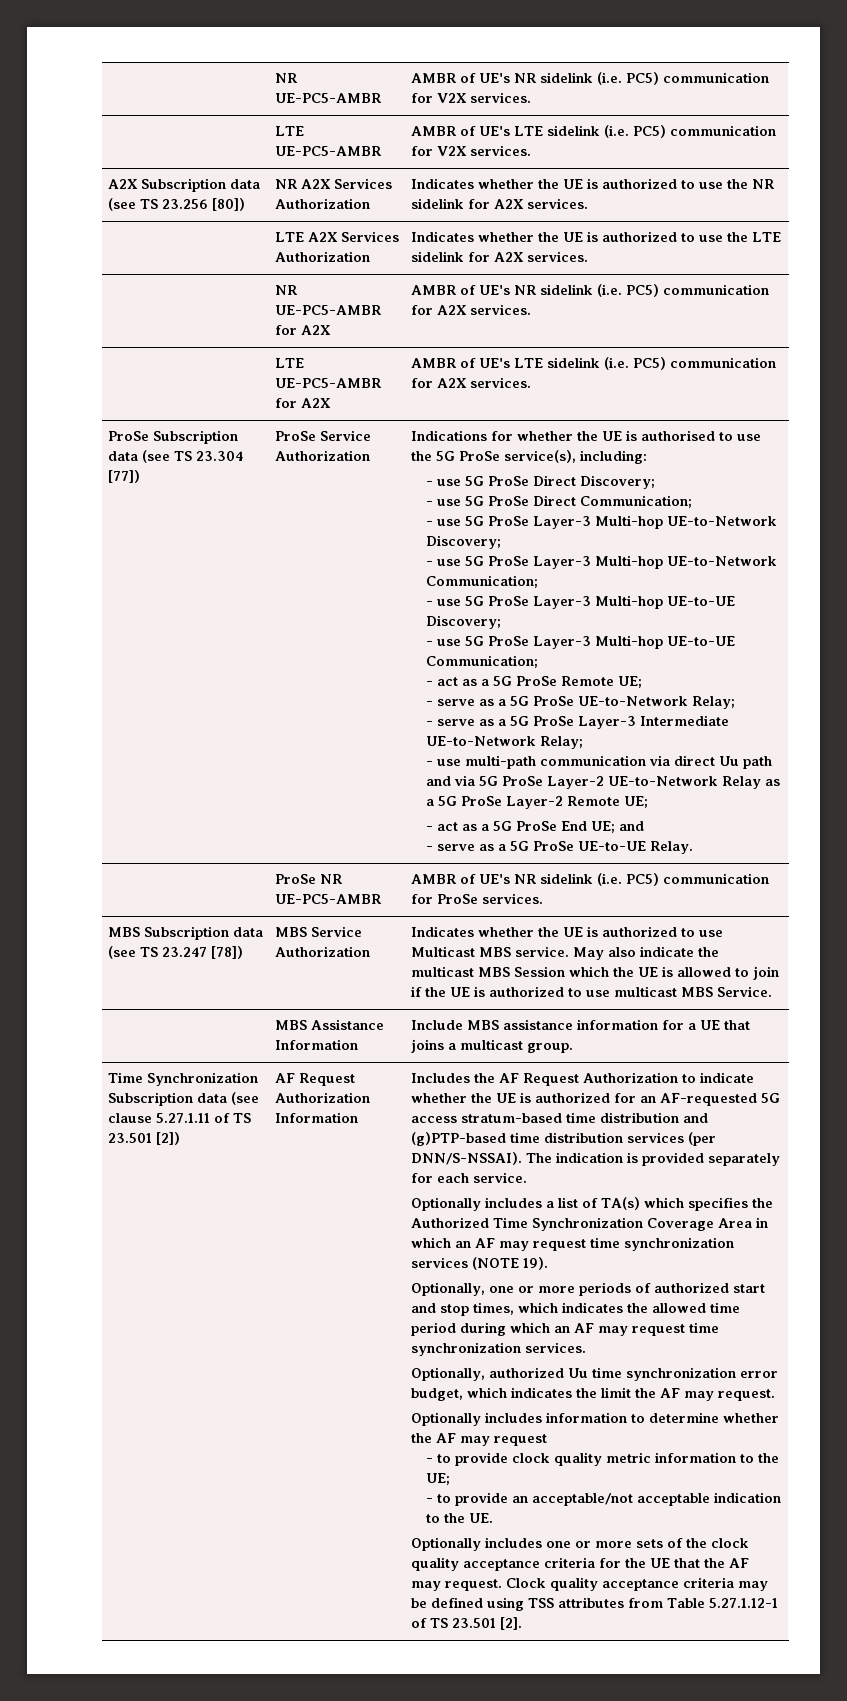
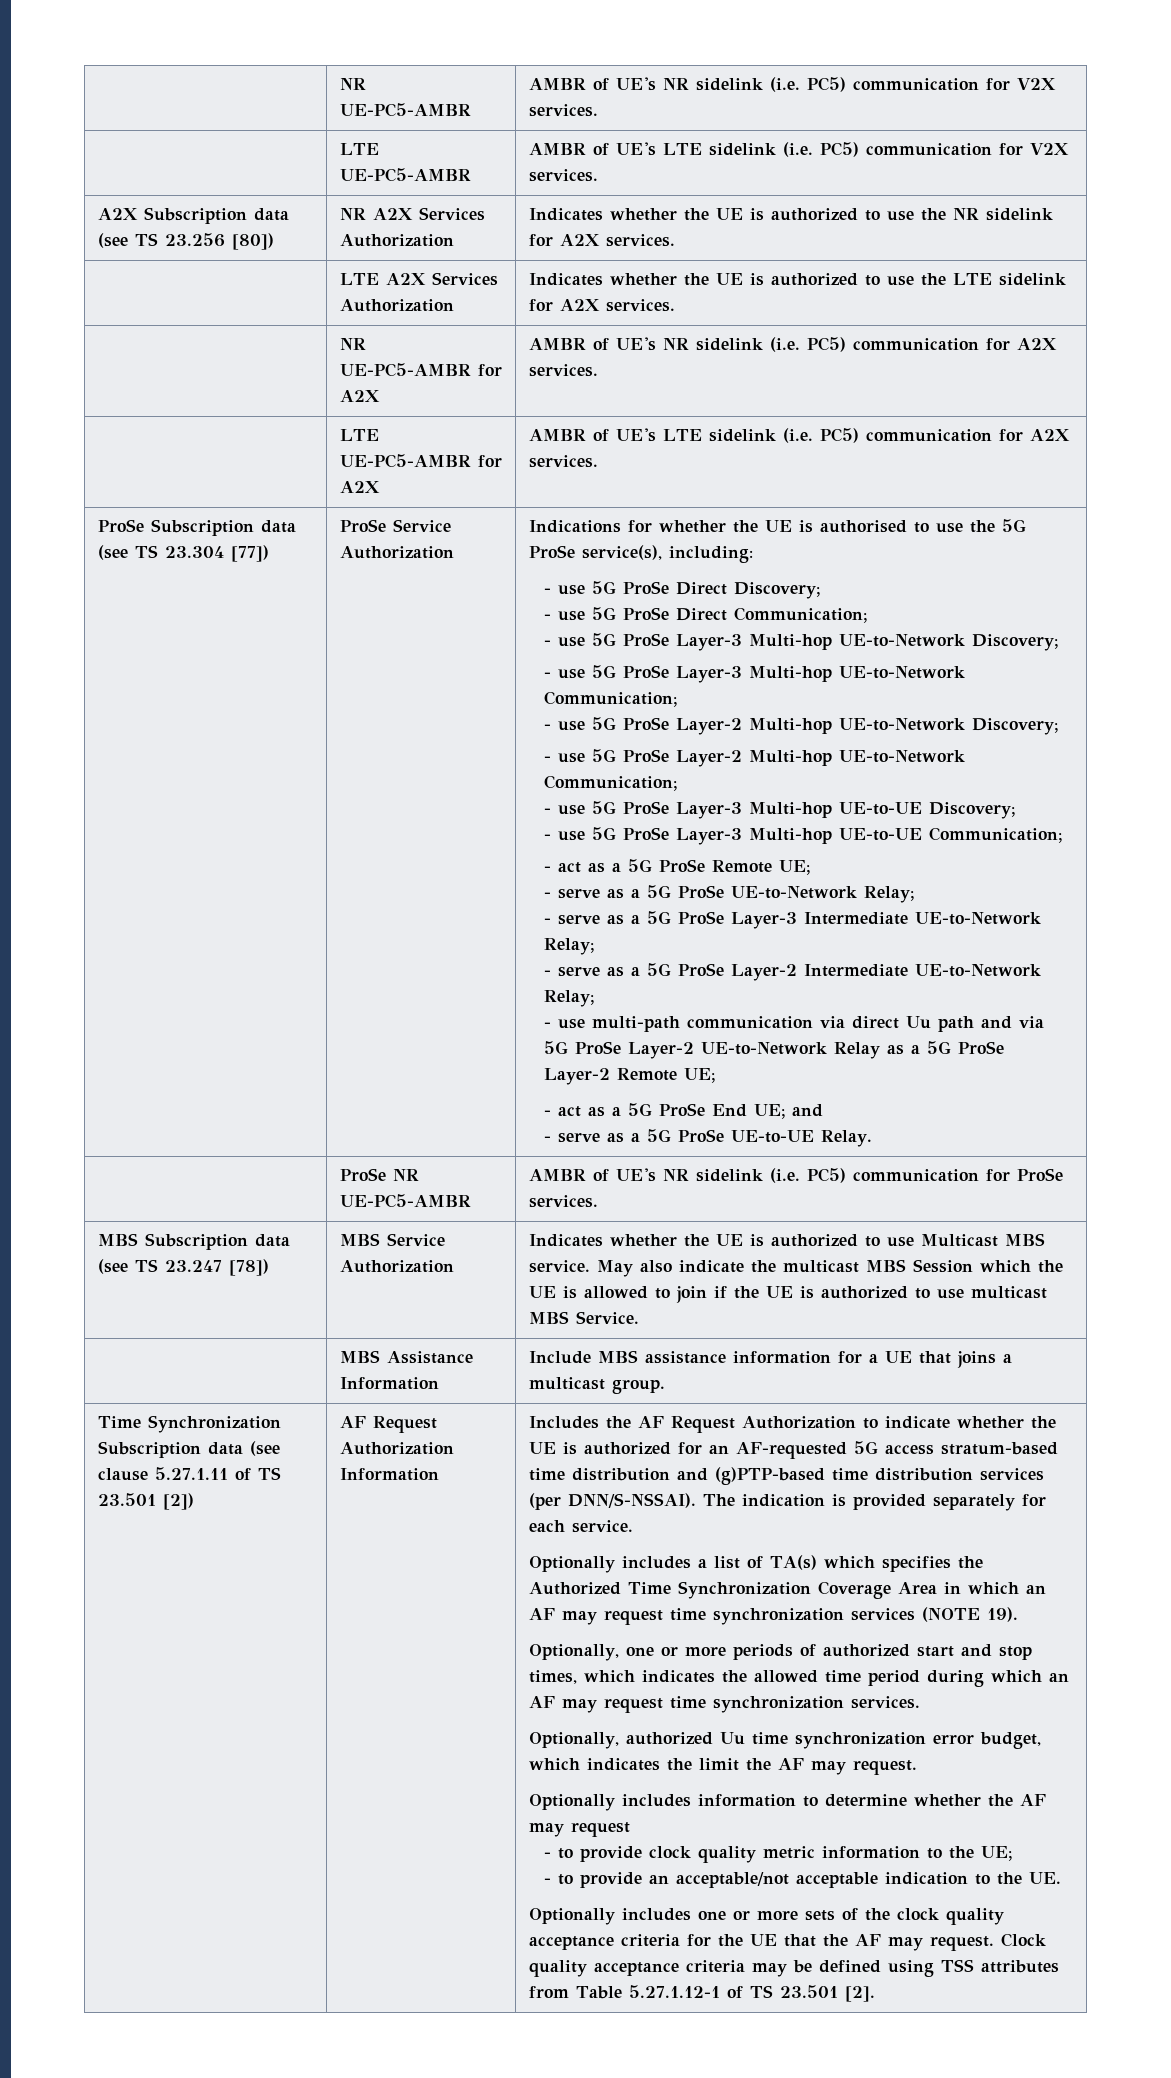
(538, 582) none -> [543,717,1058,735] [543,749,965,767] [543,775,677,791] // - use 5G ProSe Layer-2 Multi-hop UE-to-Network Discovery; // - use 5G ProSe Layer-2 Multi-hop UE-to-Network Communication;
(583, 742) none -> [543,963,1041,981] [543,990,594,1007] // - serve as a 5G ProSe Layer-2 Intermediate UE-to-Network Relay;

